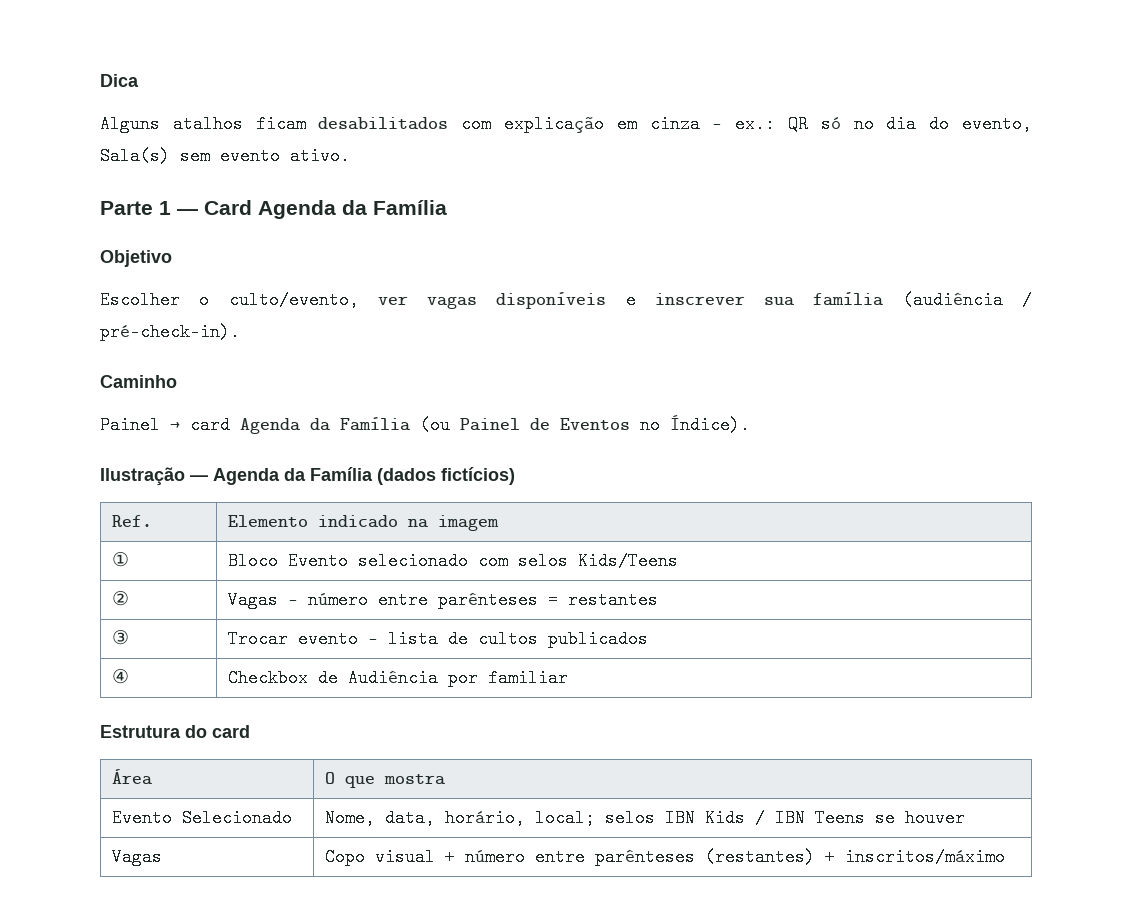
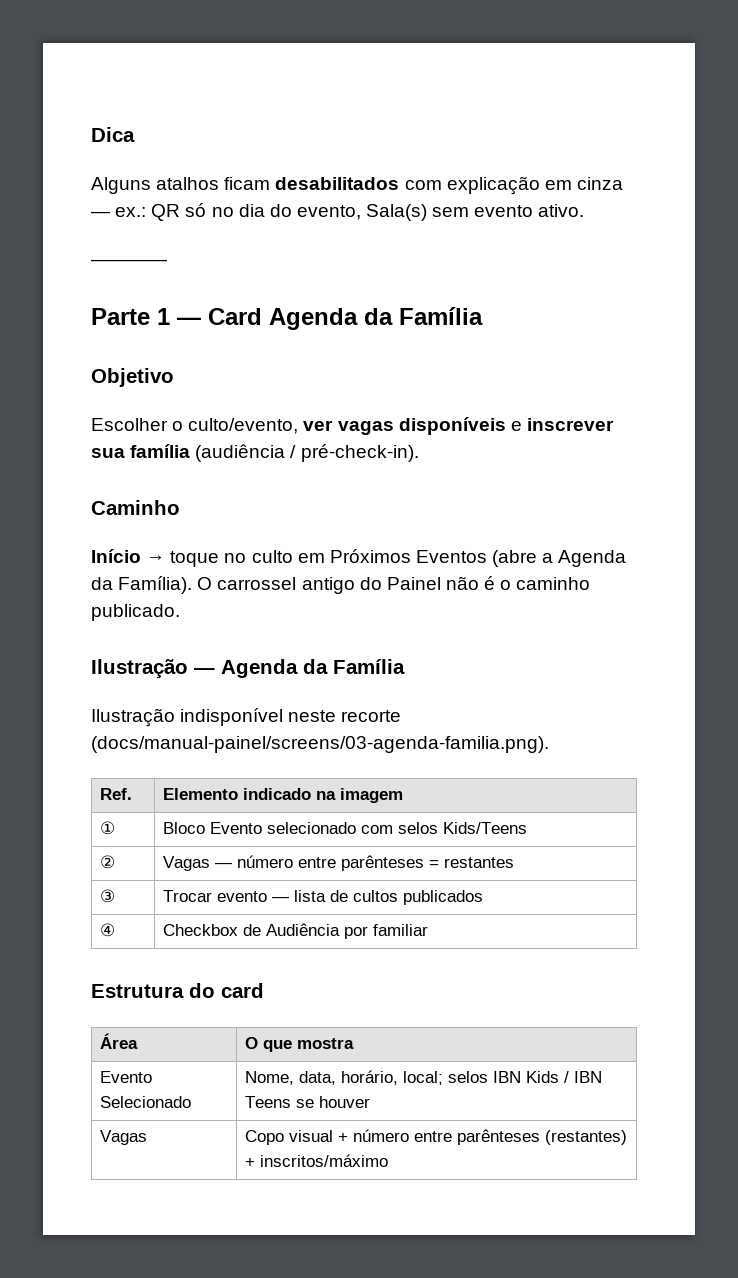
(350, 156) none -> [91,259,167,265] // ————
[100,415,750,434] Painel → card Agenda da Família (ou Painel de Eventos no Índice). -> [91,549,627,567] [91,576,591,594] [91,604,180,621] Início → toque no culto em Próximos Eventos (abre a Agenda da Família). O carrossel antigo do Painel não é o caminho publicado.
[377,467,515,485] (dados fictícios) -> [91,708,402,727] [91,736,549,753] // Ilustração indisponível neste recorte (docs/manual-painel/screens/03-agenda-familia.png).

